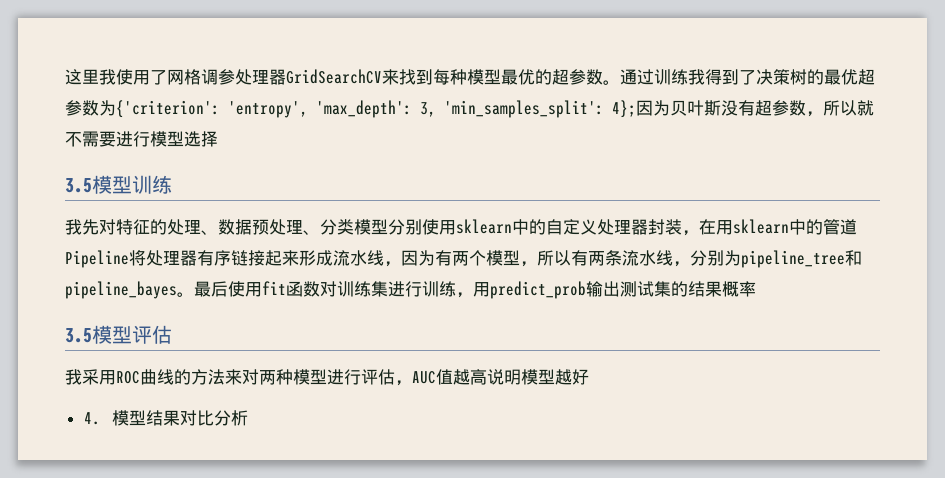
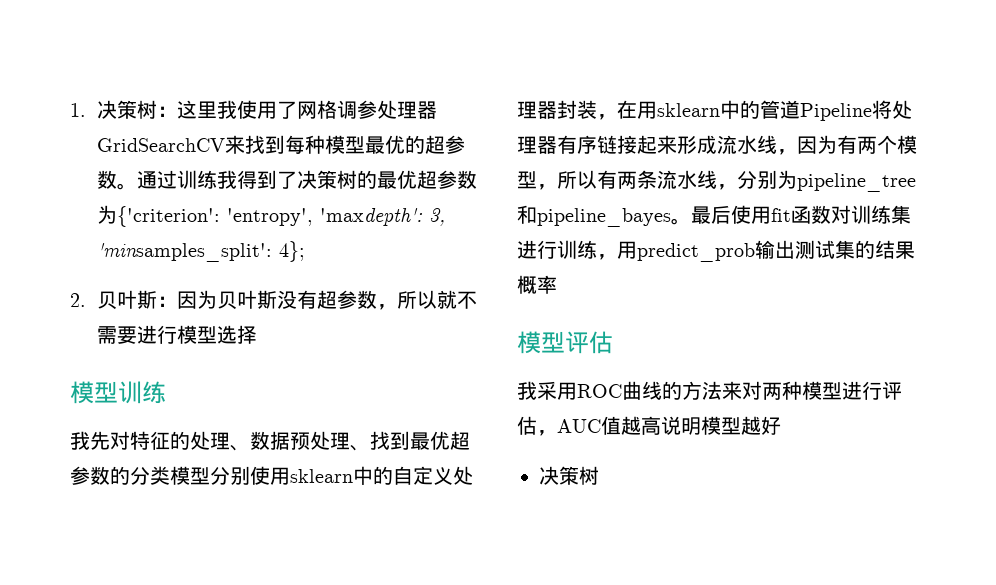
(65, 77) none -> [70,100,177,119] 1.决策树：
[316,100,636,118] 'max_depth': 3, 'min_samples_split': 4}; -> [319,208,445,226] [96,241,305,262] [70,290,177,310] 'maxdepth': 3, 'minsamples_split': 4}; // 2.贝叶斯：
[65,178,92,193] 3.5 -> (257, 334) none
(320, 232) none -> [370,431,470,450] [70,466,130,485] 找到最优超参数的
[65,328,92,343] 3.5 -> (557, 284) none
[83,410,249,426] 4.模型结果对比分析 -> [539,466,599,485] 决策树

